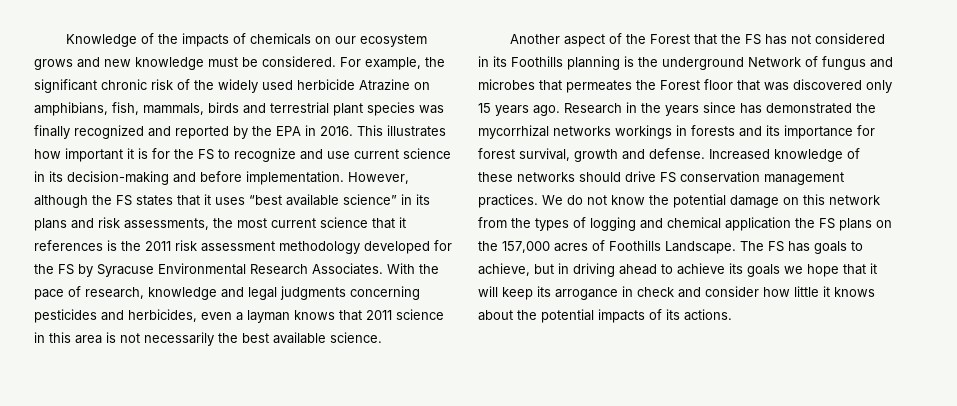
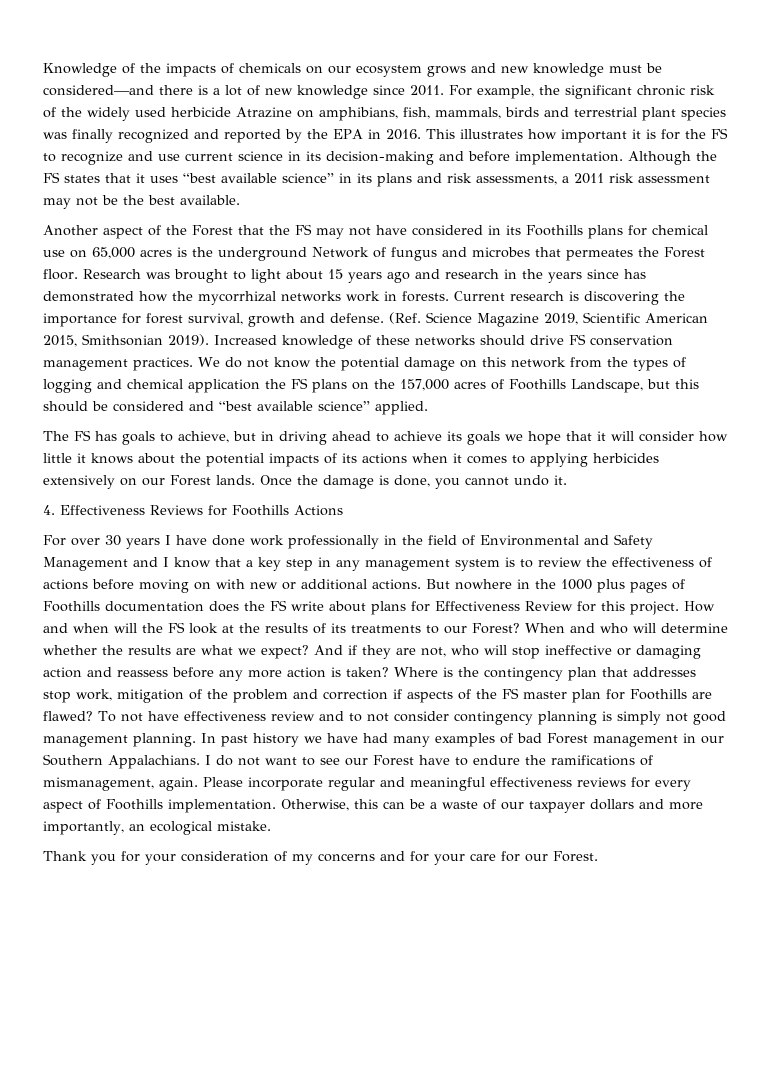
[262,56,336,67] considered. -> [43,85,444,99] considered—and there is a lot of new knowledge since 2011.
[348,172,409,184] [34,195,88,208] However, although -> [628,151,691,165] Although
[213,217,406,229] [34,240,452,254] [34,263,439,277] [34,286,420,300] [34,309,444,323] [34,332,382,346] the most current science that it references is the 2011 risk assessment methodology developed for the FS by Syracuse Environmental Research Associates. With the pace of research, knowledge and legal judgments concerning pesticides and herbicides, even a layman knows that 2011 science in this area is not necessarily the best available science. -> [562,173,710,184] [43,195,240,209] a 2011 risk assessment may not be the best available.
[764,34,811,45] has not -> [316,225,407,239] may not have
[567,56,620,70] planning -> [588,225,708,239] [43,247,172,259] plans for chemical use on 65,000 acres
[704,79,892,93] [478,103,622,116] floor that was discovered only 15 years ago. Research -> [43,269,499,283] floor. Research was brought to light about 15 years ago and research
(852, 108) none -> [139,291,168,302] how
[615,125,780,139] workings in forests and its -> [346,291,685,305] work in forests. Current research is discovering the
(705, 153) none -> [389,312,708,327] [43,334,209,347] (Ref. Science Magazine 2019, Scientific American 2015, Smithsonian 2019).
[665,241,736,254] Landscape. -> [571,379,699,393] [43,401,428,415] Landscape, but this should be considered and “best available science” applied. //
[502,286,701,300] keep its arrogance in check and -> (634, 436) none
[684,309,732,321] actions. -> [362,453,659,467] [43,475,567,489] [43,505,343,516] [43,534,653,549] [43,557,712,571] [43,579,685,593] [43,600,715,615] [43,622,728,634] [43,645,701,659] [43,667,696,681] [43,688,712,703] [43,711,726,725] [43,733,724,747] [43,754,653,769] [43,777,691,791] [43,799,703,813] [43,821,271,835] [43,851,598,865] actions when it comes to applying herbicides extensively on our Forest lands. Once the damage is done, you cannot undo it. // 4. Effectiveness Reviews for Foothills Actions // For over 30 years I have done work professionally in the field of Environmental and Safety Management and I know that a key step in any management system is to review the effectiveness of actions before moving on with new or additional actions. But nowhere in the 1000 plus pages of Foothills documentation does the FS write about plans for Effectiveness Review for this project. How and when will the FS look at the results of its treatments to our Forest? When and who will determine whether the results are what we expect? And if they are not, who will stop ineffective or damaging action and reassess before any more action is taken? Where is the contingency plan that addresses stop work, mitigation of the problem and correction if aspects of the FS master plan for Foothills are flawed? To not have effectiveness review and to not consider contingency planning is simply not good management planning. In past history we have had many examples of bad Forest management in our Southern Appalachians. I do not want to see our Forest have to endure the ramifications of mismanagement, again. Please incorporate regular and meaningful effectiveness reviews for every aspect of Foothills implementation. Otherwise, this can be a waste of our taxpayer dollars and more importantly, an ecological mistake. // Thank you for your consideration of my concerns and for your care for our Forest.

